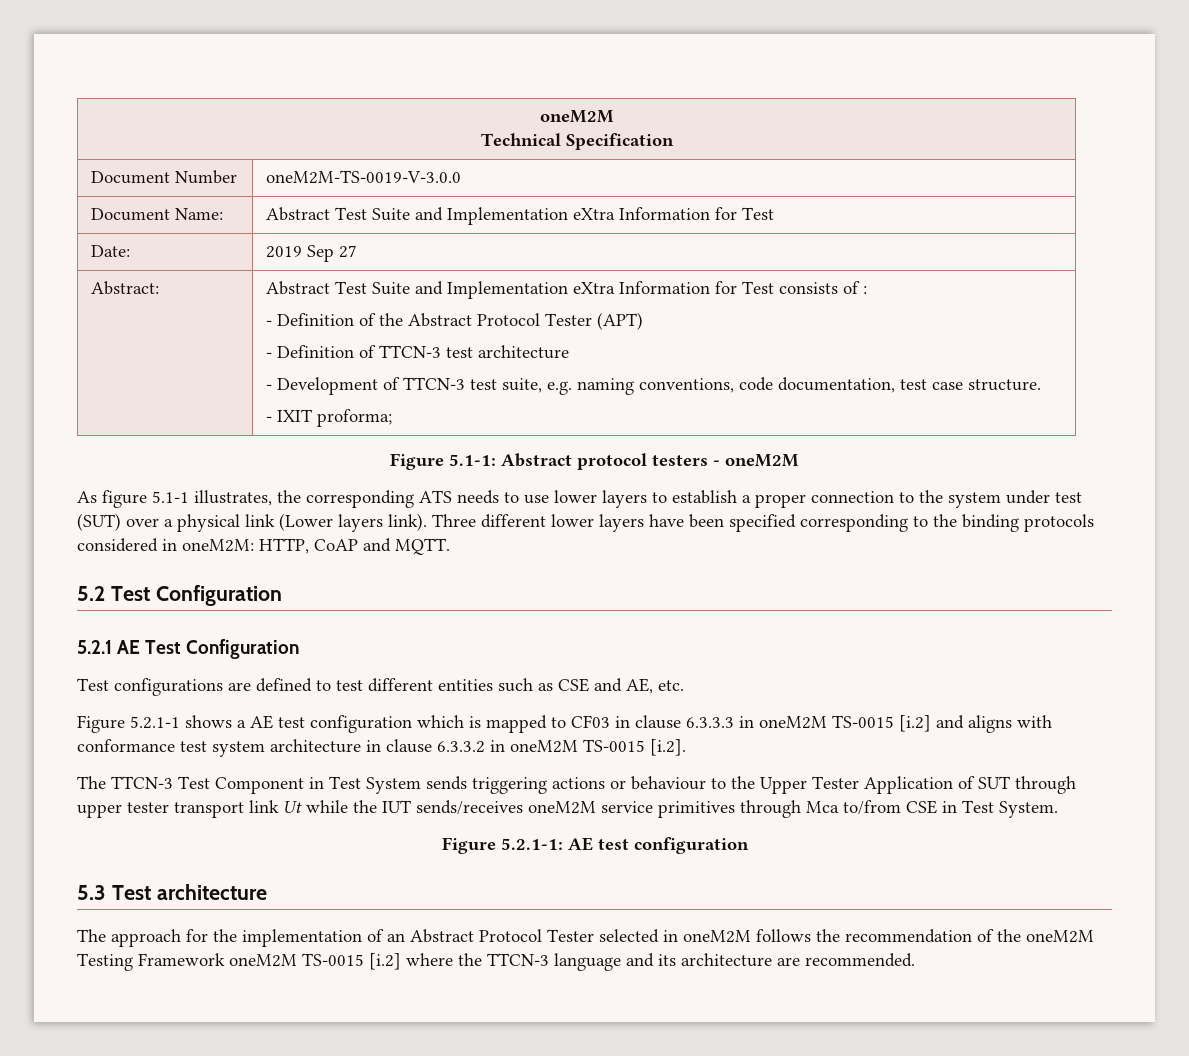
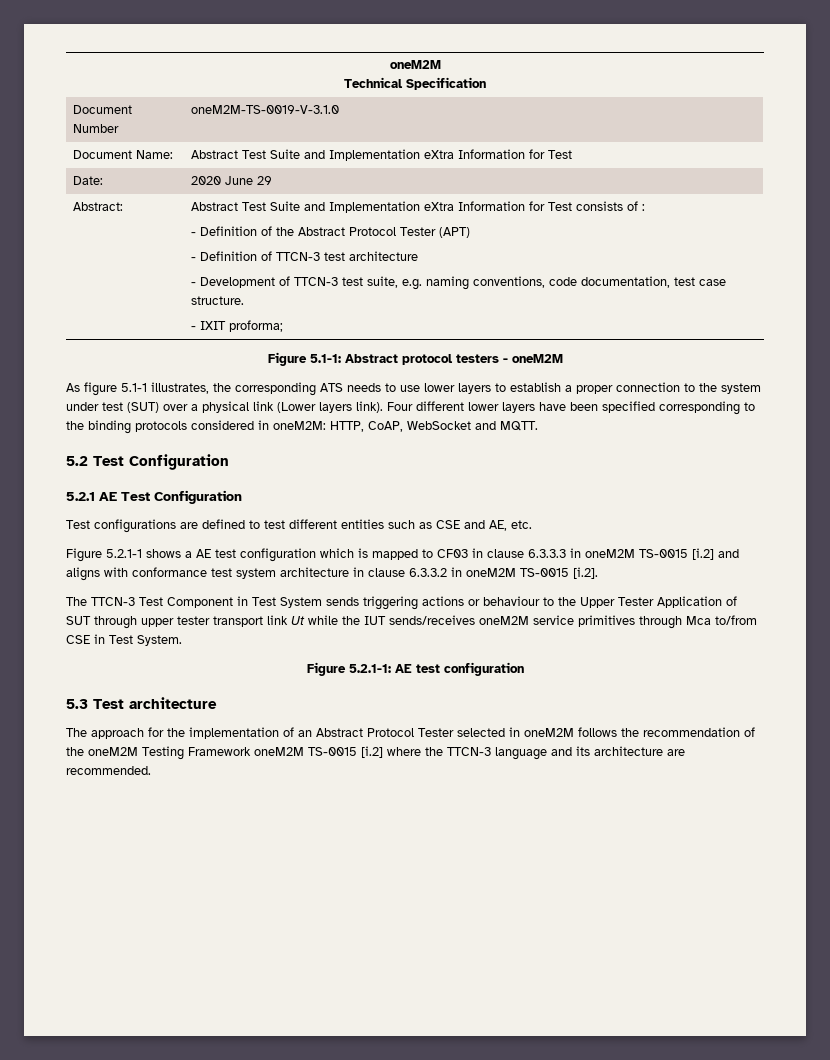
[265,170,461,184] oneM2M-TS-0019-V-3.0.0 -> [190,105,339,114] oneM2M-TS-0019-V-3.1.0
[265,245,357,262] 2019 Sep 27 -> [190,176,272,185] 2020 June 29
[432,514,476,527] Three -> [387,402,413,411] Four
[314,539,358,551] CoAP -> [368,421,471,432] CoAP, WebSocket

